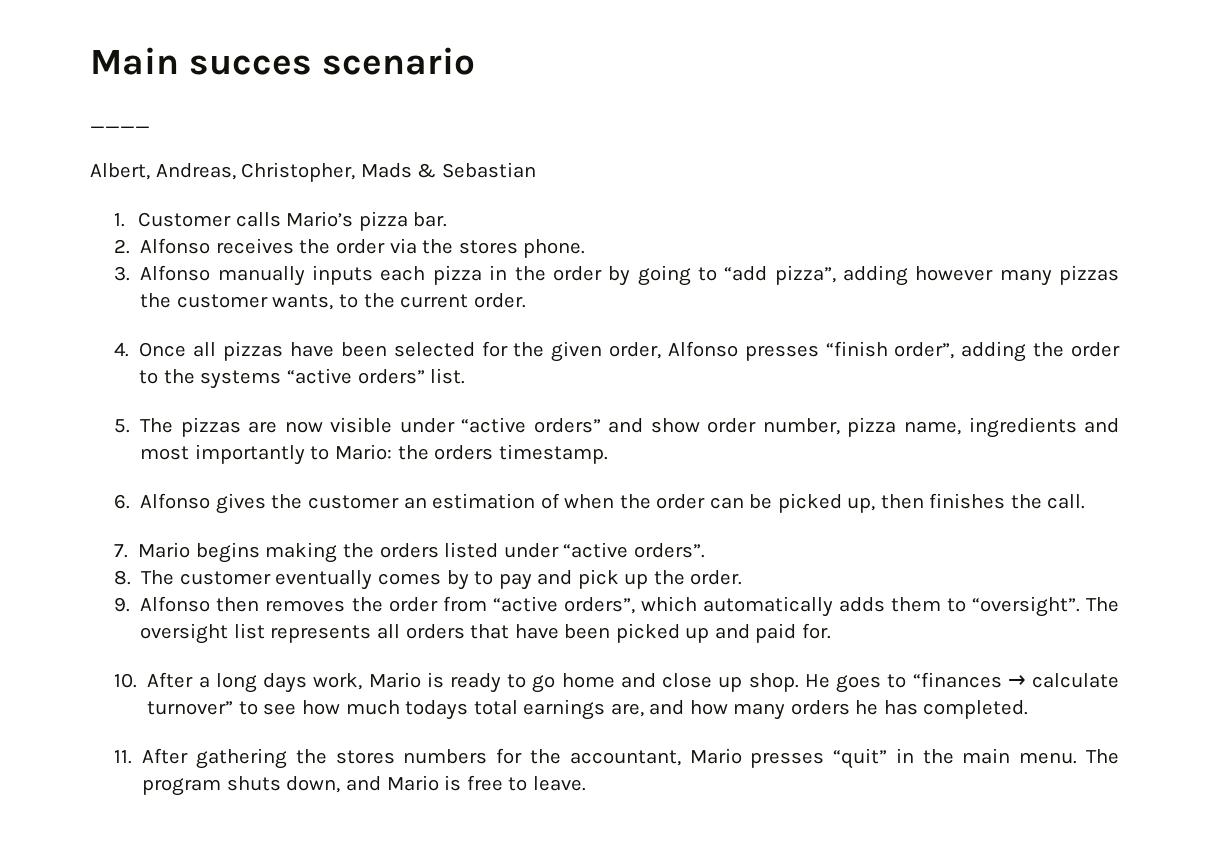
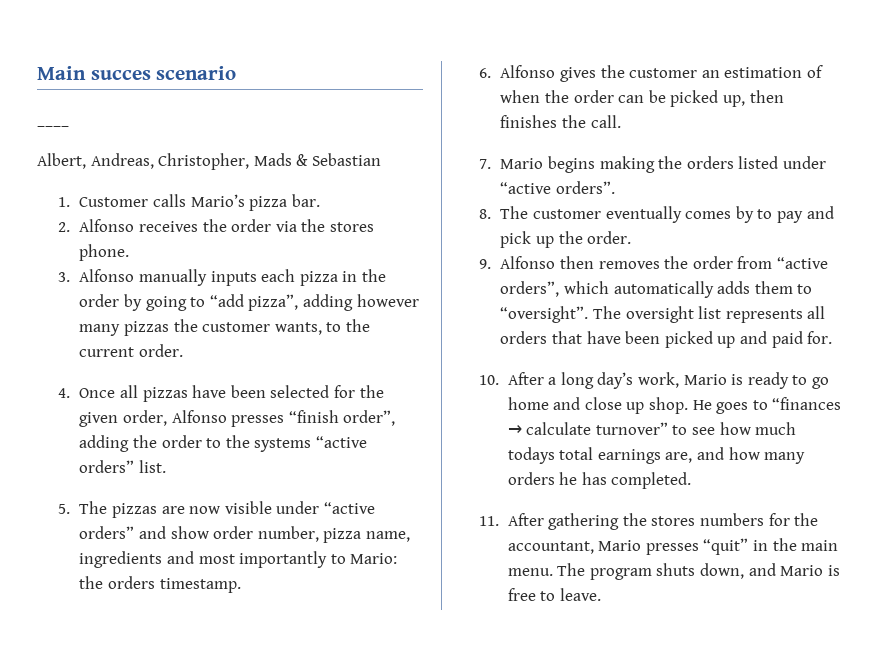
[263,673,308,693] days -> [597,372,634,389] day’s

